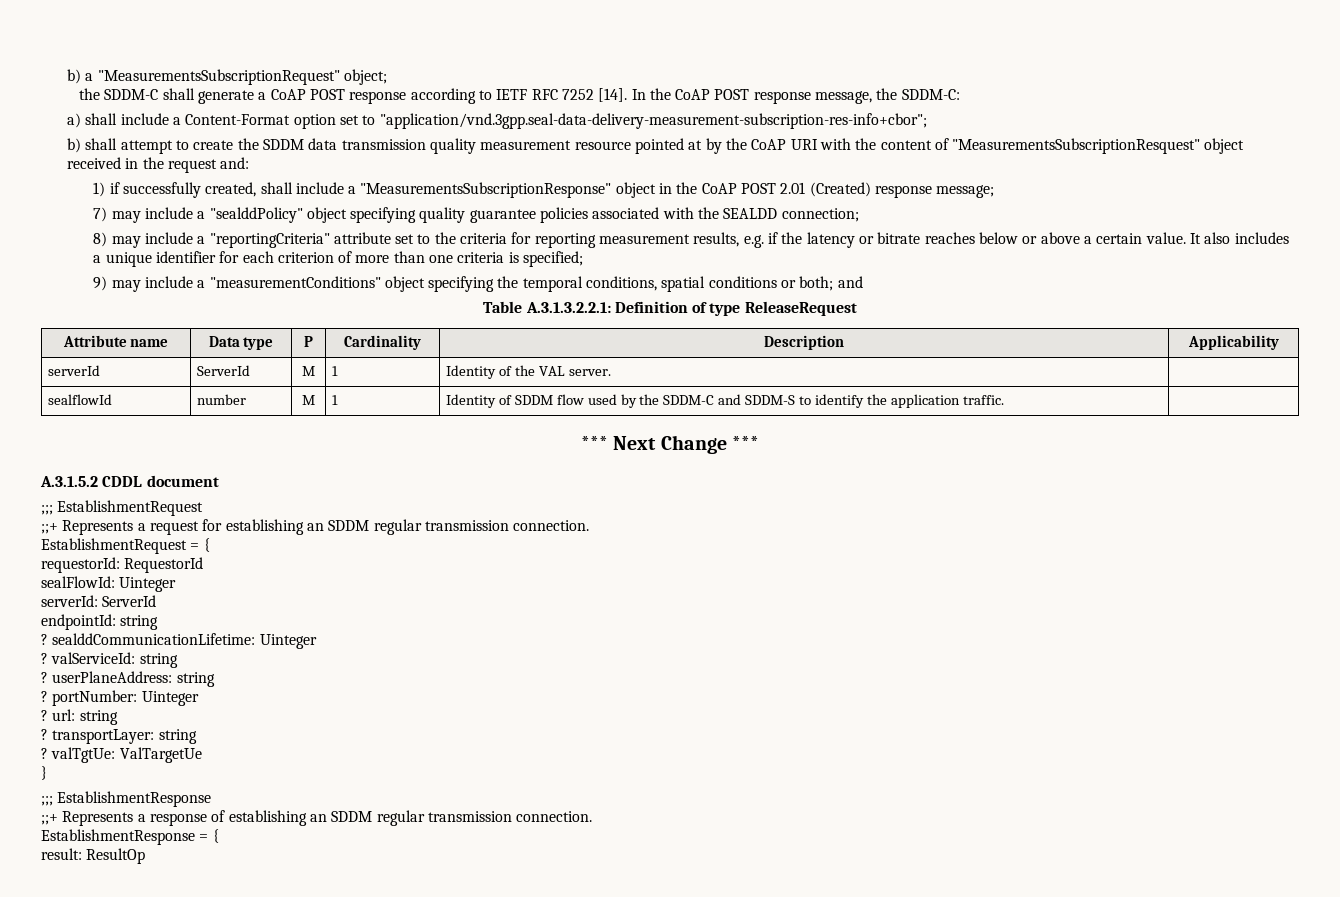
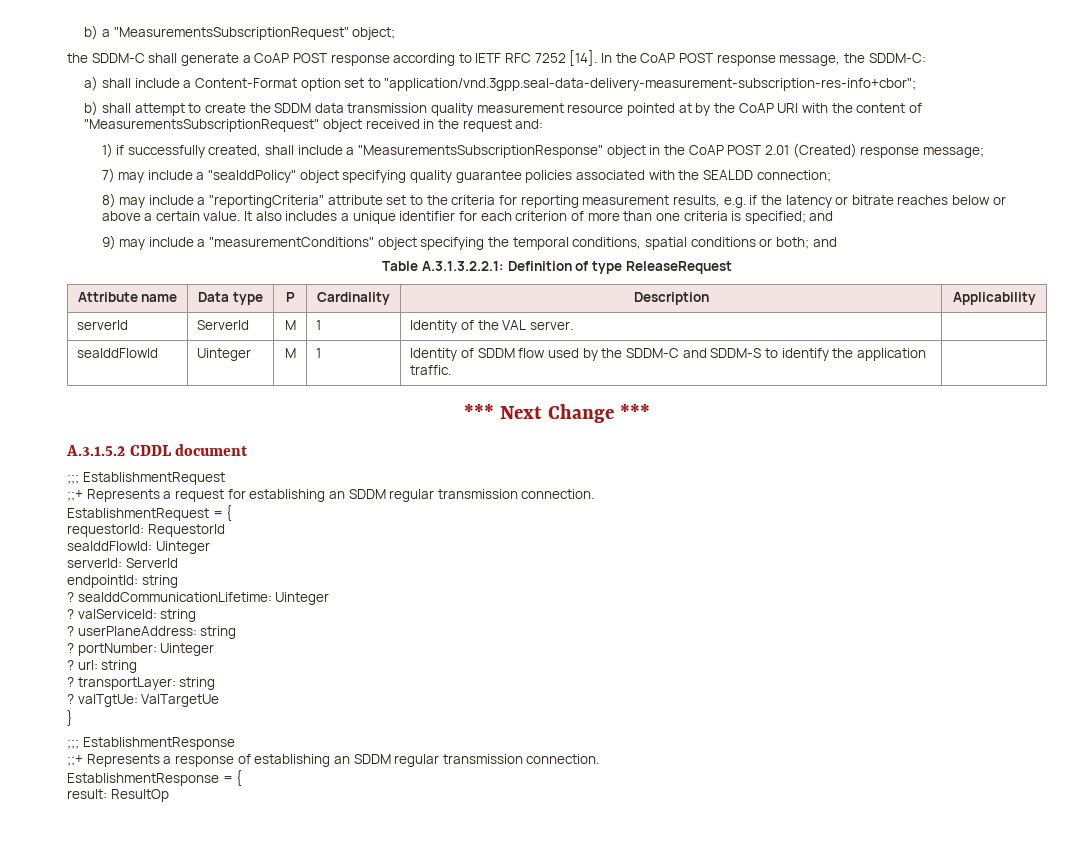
[952,138,1201,154] "MeasurementsSubscriptionResquest" -> [84,119,320,132] "MeasurementsSubscriptionRequest"
(584, 259) none -> [809,211,834,221] and
[47,394,112,405] [196,394,246,405] sealflowId | number -> [77,348,159,358] [197,348,252,361] sealddFlowId | Uinteger
[41,576,115,588] sealFlowId: -> [67,541,152,551] sealddFlowId:

